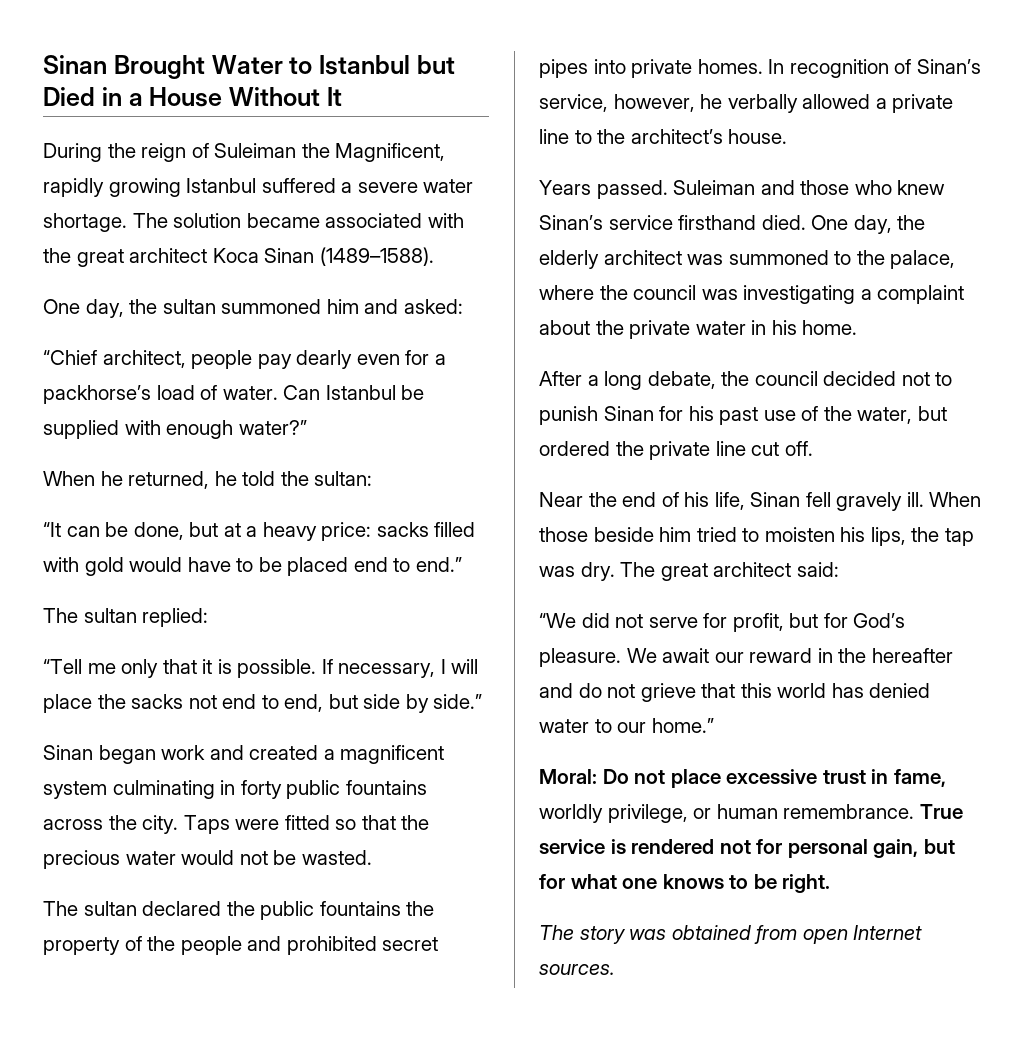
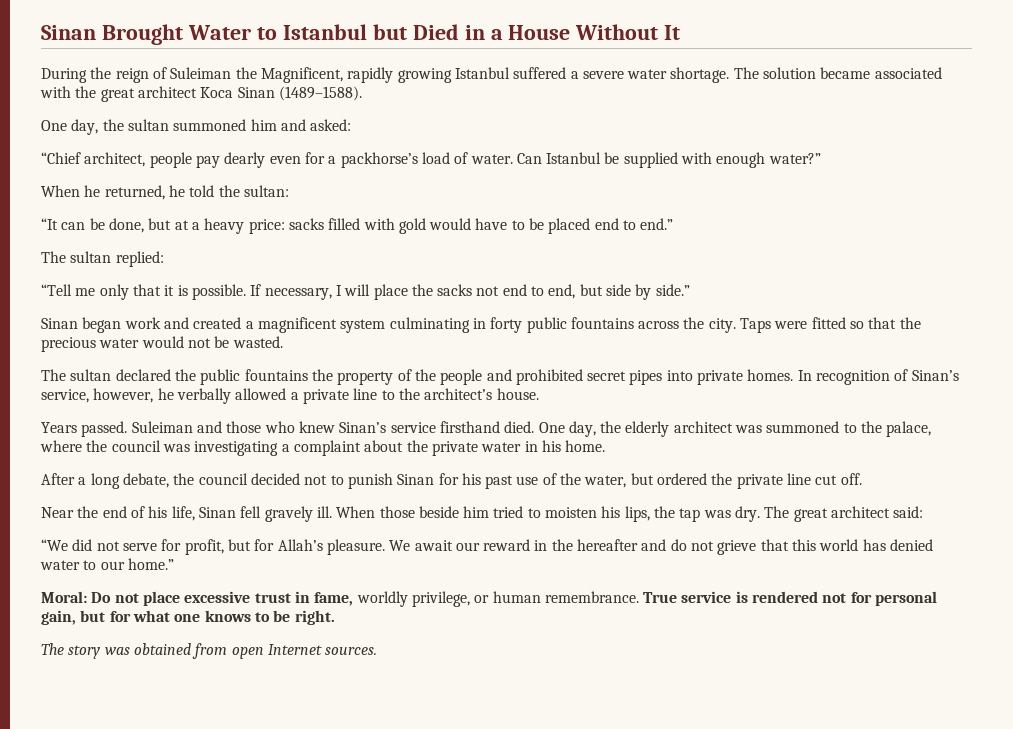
[853,613,906,628] God’s -> [277,539,323,551] Allah’s

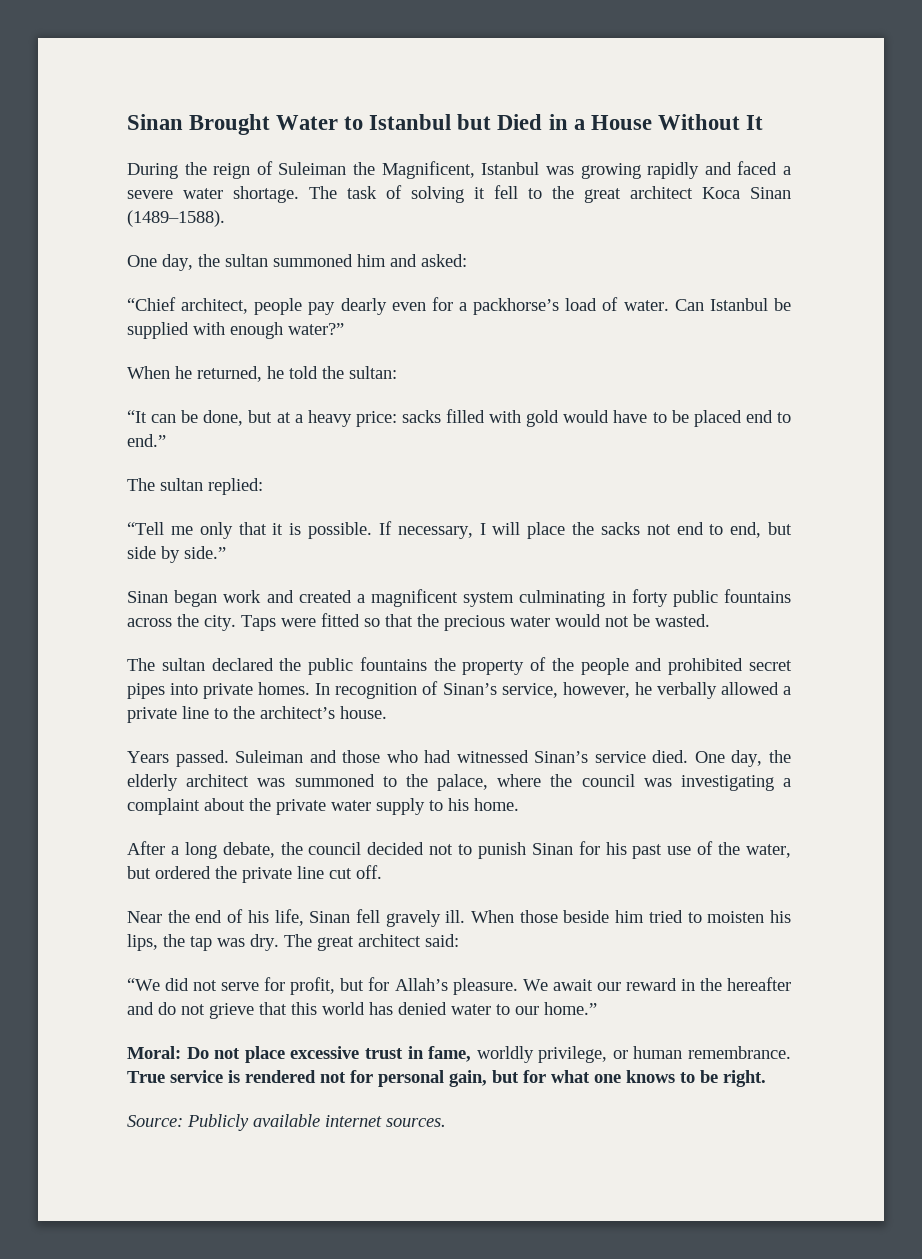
[347,67,567,83] rapidly growing Istanbul suffered -> [481,161,778,179] Istanbul was growing rapidly and faced
[763,67,942,79] [40,86,71,98] solution became associated with -> [347,185,542,203] task of solving it fell to
[298,421,335,433] knew -> [424,750,529,763] had witnessed
[439,421,500,433] firsthand -> (646, 757) none
[524,441,538,452] in -> [376,798,443,815] supply to
[41,643,322,659] The story was obtained from open Internet -> [127,1114,382,1131] Source: Publicly available internet

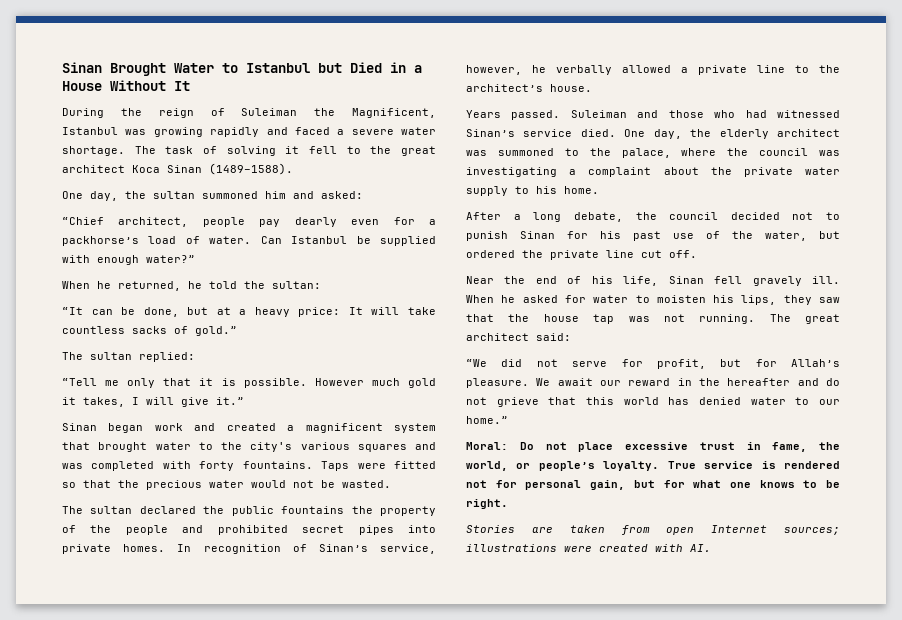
[401,409,791,427] [127,434,166,447] sacks filled with gold would have to be placed end to end.” -> [348,307,436,315] [62,326,237,336] It will take countless sacks of gold.”
[378,521,793,539] [127,546,226,563] If necessary, I will place the sacks not end to end, but side by side.” -> [314,378,436,388] [62,397,244,407] However much gold it takes, I will give it.”
[519,589,791,607] [127,614,236,631] culminating in forty public fountains across the city. -> [62,442,436,452] [62,461,313,471] that brought water to the city's various squares and was completed with forty fountains.
[519,910,792,923] [127,934,279,951] those beside him tried to moisten his lips, the tap was dry. -> [501,295,840,305] [466,314,756,324] he asked for water to moisten his lips, they saw that the house tap was not running.
[476,1046,791,1063] worldly privilege, or human remembrance. -> [819,442,840,450] [466,461,660,471] the world, or people’s loyalty.
[127,1114,446,1131] Source: Publicly available internet sources. -> [466,525,840,535] [466,544,711,552] Stories are taken from open Internet sources; illustrations were created with AI.

